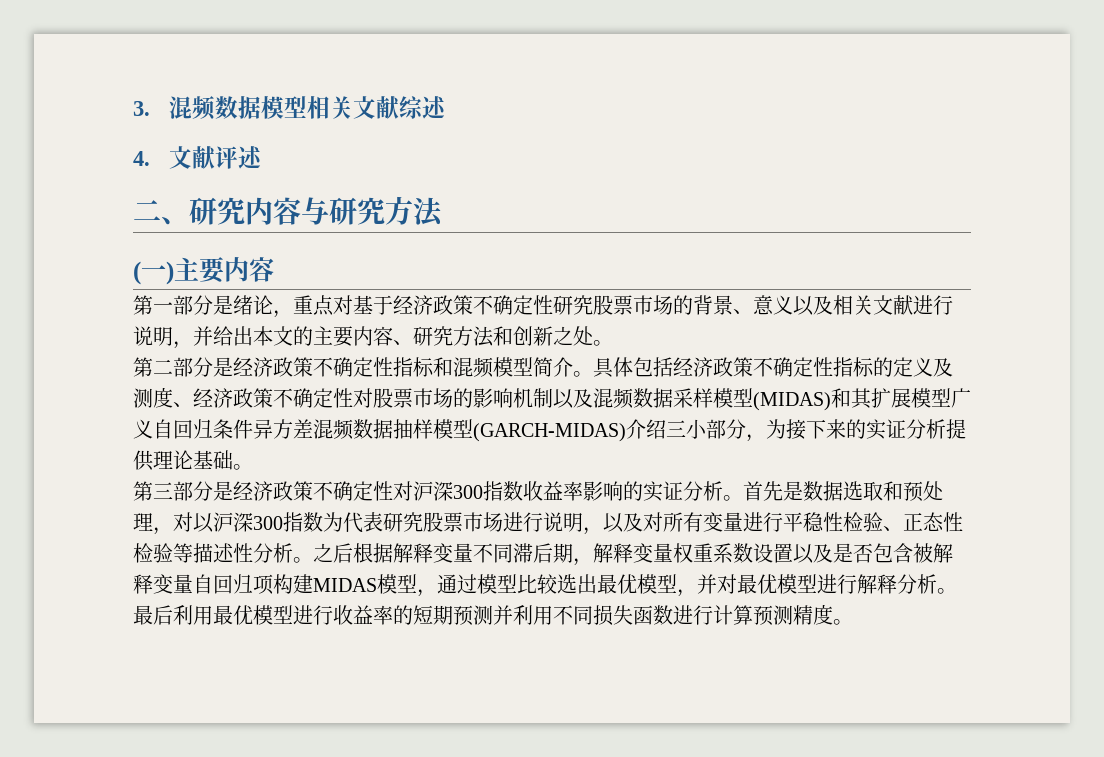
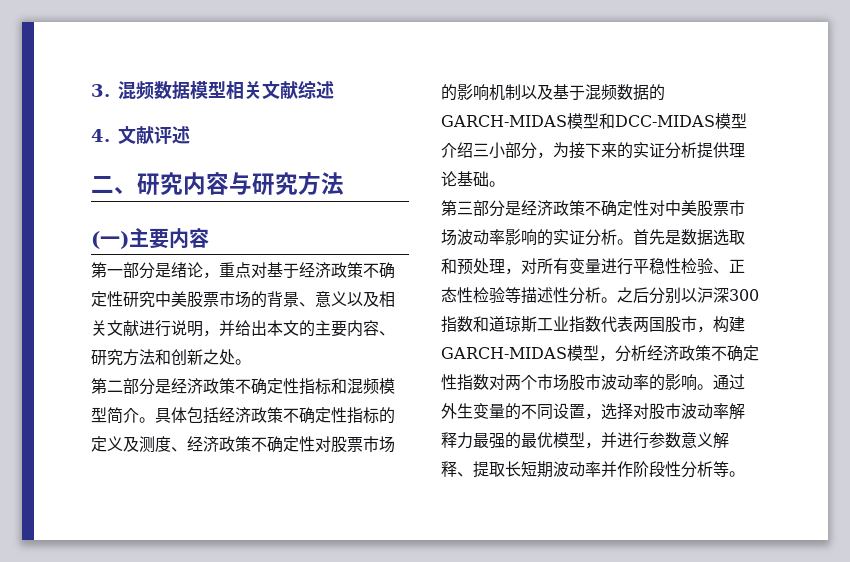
(593, 305) none -> [155,291,187,307] 中美
[593,388,971,411] [133,419,626,442] 混频数据采样模型(MIDAS)和其扩展模型广义自回归条件异方差混频数据抽样模型(GARCH-MIDAS) -> [553,84,665,101] [441,113,747,129] 基于混频数据的GARCH-MIDAS模型和DCC-MIDAS模型
[413,481,563,501] 沪深300指数收益 -> [665,200,745,217] [441,229,489,246] 中美股票市场波动
[193,512,663,535] 以沪深300指数为代表研究股票市场进行说明，以及对 -> (537, 266) none
[353,543,953,566] [133,574,957,597] [133,604,833,626] 根据解释变量不同滞后期，解释变量权重系数设置以及是否包含被解释变量自回归项构建MIDAS模型，通过模型比较选出最优模型，并对最优模型进行解释分析。最后利用最优模型进行收益率的短期预测并利用不同损失函数进行计算预测精度 -> [649,287,759,304] [441,316,745,333] [441,345,759,362] [441,374,745,391] [441,403,745,420] [441,432,729,449] [441,461,729,478] 分别以沪深300指数和道琼斯工业指数代表两国股市，构建GARCH-MIDAS模型，分析经济政策不确定性指数对两个市场股市波动率的影响。通过外生变量的不同设置，选择对股市波动率解释力最强的最优模型，并进行参数意义解释、提取长短期波动率并作阶段性分析等

